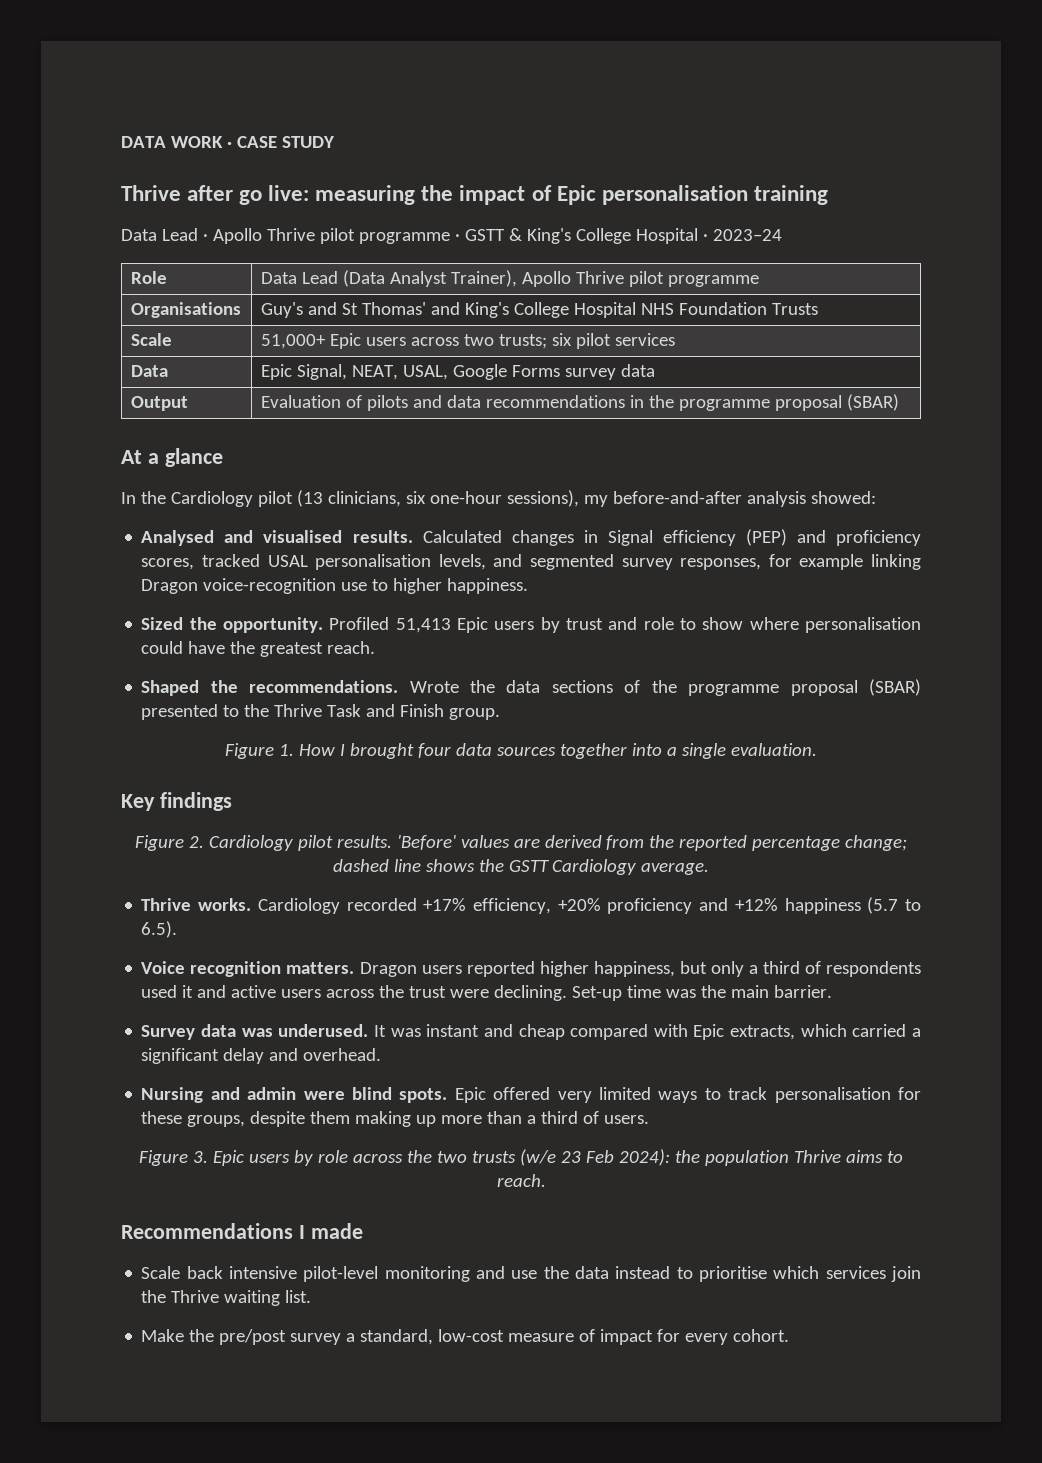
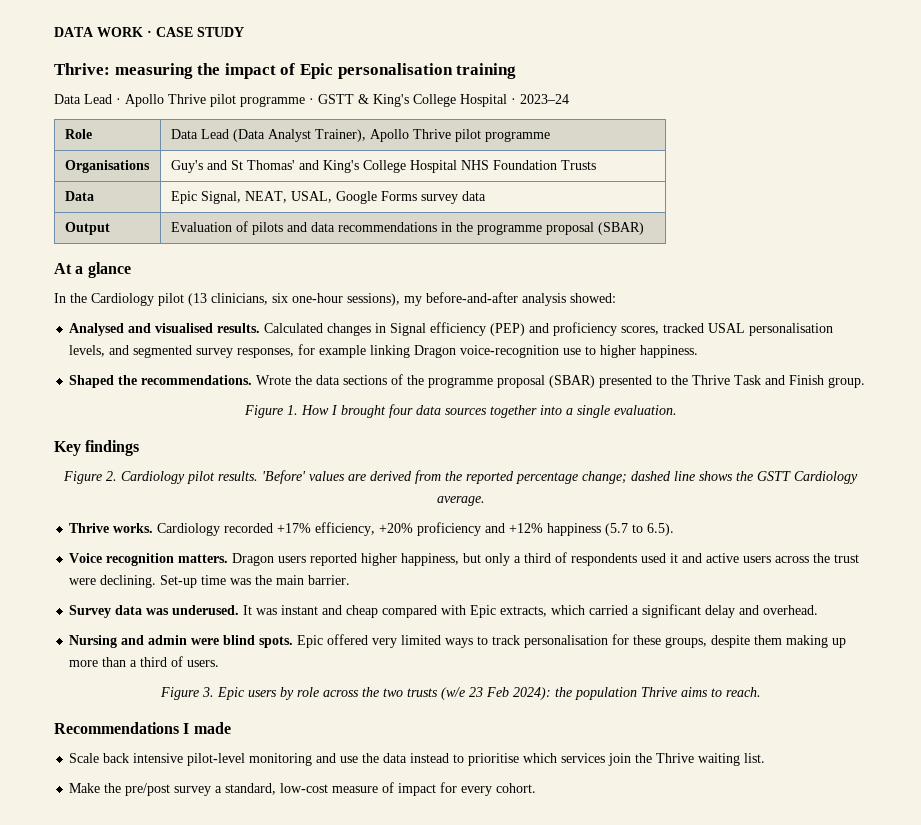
[121,185,310,205] Thrive after go live: -> [54,63,110,75] Thrive:
[130,333,172,346] [260,333,675,349] // Scale | 51,000+ Epic users across two trusts; six pilot services -> (596, 165) none
[141,617,922,633] [141,641,376,657] // Sized the opportunity. Profiled 51,413 Epic users by trust and role to show where personalisation could have the greatest reach. -> (699, 351) none

